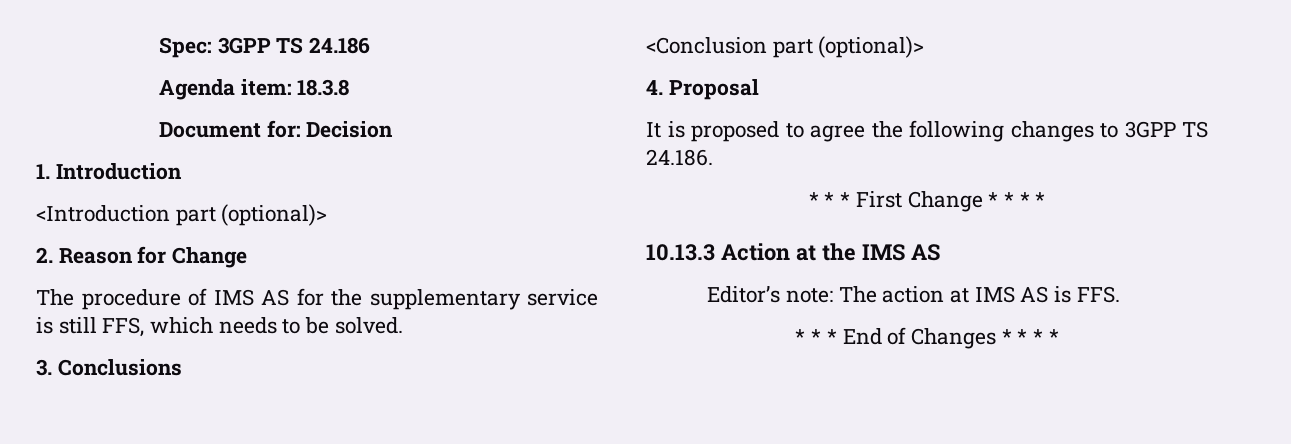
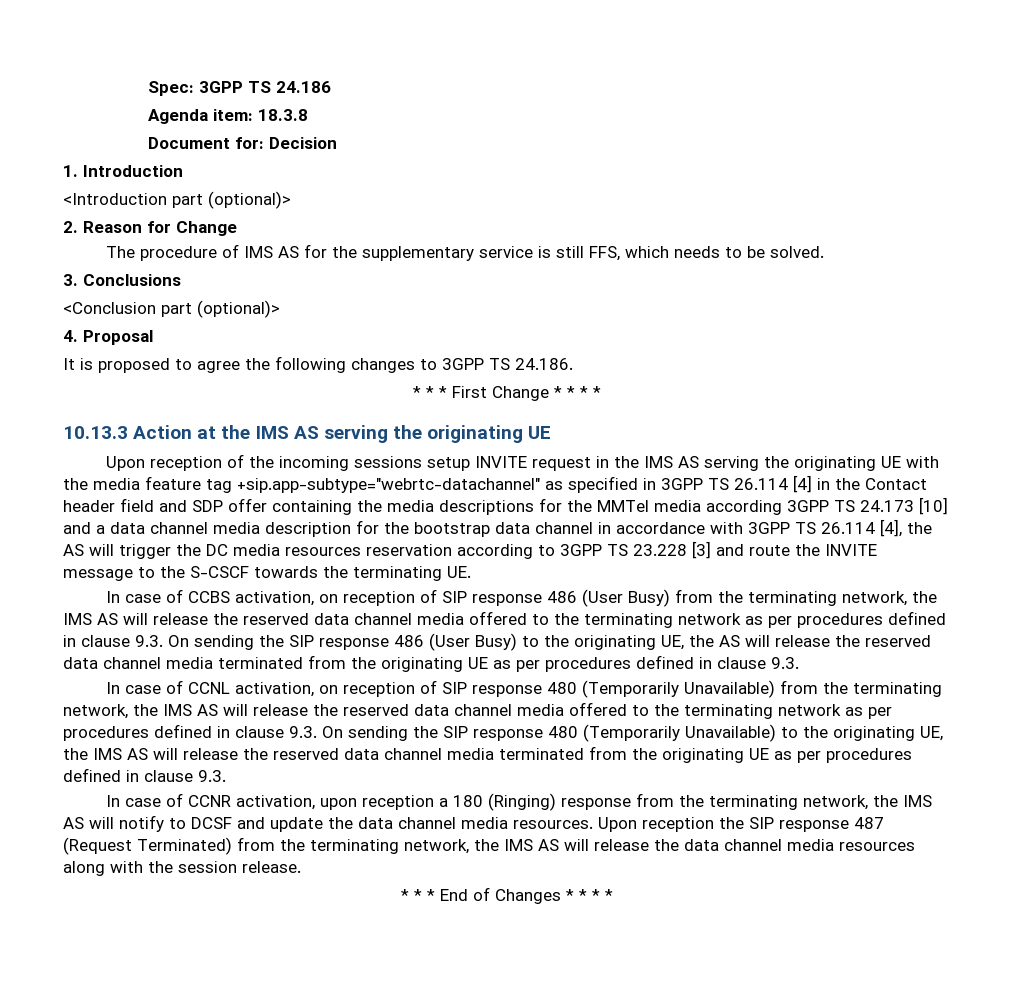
[707,286,1120,303] // Editor’s note: The action at IMS AS is FFS. -> [323,425,552,443] [105,454,939,471] [63,475,927,493] [63,497,948,515] [63,519,932,537] [63,541,877,559] [63,566,471,581] [105,589,937,607] [63,611,946,628] [63,633,931,651] [63,655,799,672] [105,680,942,698] [63,702,892,719] [63,724,943,742] [63,746,912,763] [63,768,226,782] [105,793,932,811] [63,815,884,832] [63,837,915,855] [63,861,301,876] serving the originating UE // Upon reception of the incoming sessions setup INVITE request in the IMS AS serving the originating UE with the media feature tag +sip.app-subtype="webrtc-datachannel" as specified in 3GPP TS 26.114 [4] in the Contact header field and SDP offer containing the media descriptions for the MMTel media according 3GPP TS 24.173 [10] and a data channel media description for the bootstrap data channel in accordance with 3GPP TS 26.114 [4], the AS will trigger the DC media resources reservation according to 3GPP TS 23.228 [3] and route the INVITE message to the S-CSCF towards the terminating UE. // In case of CCBS activation, on reception of SIP response 486 (User Busy) from the terminating network, the IMS AS will release the reserved data channel media offered to the terminating network as per procedures defined in clause 9.3. On sending the SIP response 486 (User Busy) to the originating UE, the AS will release the reserved data channel media terminated from the originating UE as per procedures defined in clause 9.3. // In case of CCNL activation, on reception of SIP response 480 (Temporarily Unavailable) from the terminating network, the IMS AS will release the reserved data channel media offered to the terminating network as per procedures defined in clause 9.3. On sending the SIP response 480 (Temporarily Unavailable) to the originating UE, the IMS AS will release the reserved data channel media terminated from the originating UE as per procedures defined in clause 9.3. // In case of CCNR activation, upon reception a 180 (Ringing) response from the terminating network, the IMS AS will notify to DCSF and update the data channel media resources. Upon reception the SIP response 487 (Request Terminated) from the terminating network, the IMS AS will release the data channel media resources along with the session release.

